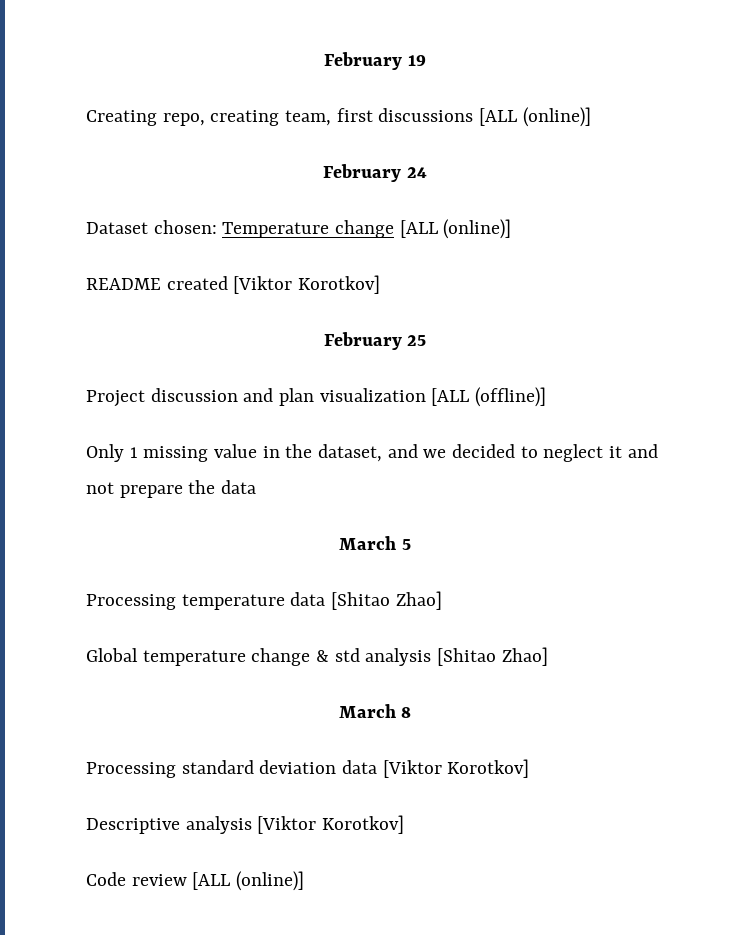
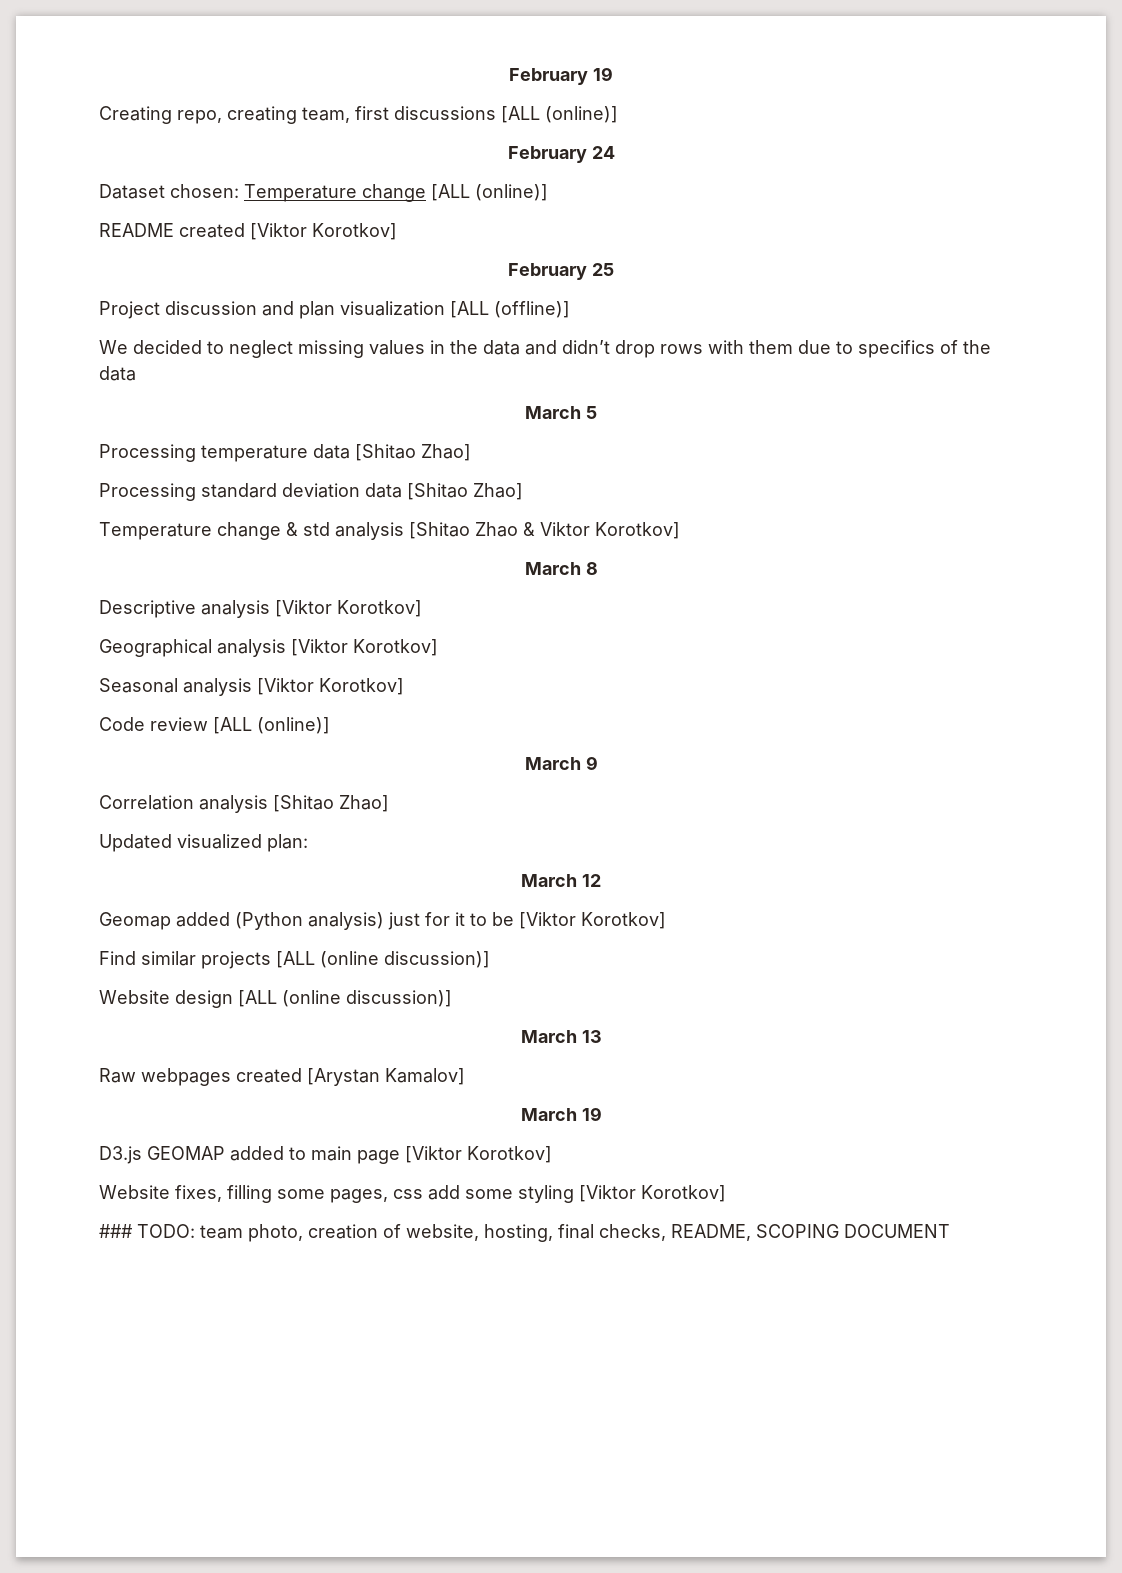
[86,444,658,462] [86,482,183,498] Only 1 missing value in the dataset, and we decided to neglect it and not prepare -> [99,340,958,358] We decided to neglect missing values in the data and didn’t drop rows with them due to specifics of
[86,648,246,666] Global temperature -> [99,483,523,501] [99,522,212,540] Processing standard deviation data [Shitao Zhao] // Temperature
[501,647,548,666] [338,704,412,718] [86,759,530,778] [86,818,180,834] Zhao] // March 8 // Processing standard deviation data [Viktor Korotkov] // Descriptive -> [475,522,680,539] [524,562,598,575] [99,600,422,618] [99,639,438,657] [99,678,178,693] Zhao & Viktor Korotkov] // March 8 // Descriptive analysis [Viktor Korotkov] // Geographical analysis [Viktor Korotkov] // Seasonal
(305, 881) none -> [524,756,598,770] [99,795,389,813] [99,834,308,852] [521,874,601,887] [99,912,666,930] [99,951,490,969] [99,990,452,1008] [520,1030,602,1043] [99,1068,465,1086] [520,1107,602,1121] [99,1146,552,1164] [99,1185,726,1203] [99,1224,950,1242] // March 9 // Correlation analysis [Shitao Zhao] // Updated visualized plan: // March 12 // Geomap added (Python analysis) just for it to be [Viktor Korotkov] // Find similar projects [ALL (online discussion)] // Website design [ALL (online discussion)] // March 13 // Raw webpages created [Arystan Kamalov] // March 19 // D3.js GEOMAP added to main page [Viktor Korotkov] // Website fixes, filling some pages, css add some styling [Viktor Korotkov] // ### TODO: team photo, creation of website, hosting, final checks, README, SCOPING DOCUMENT

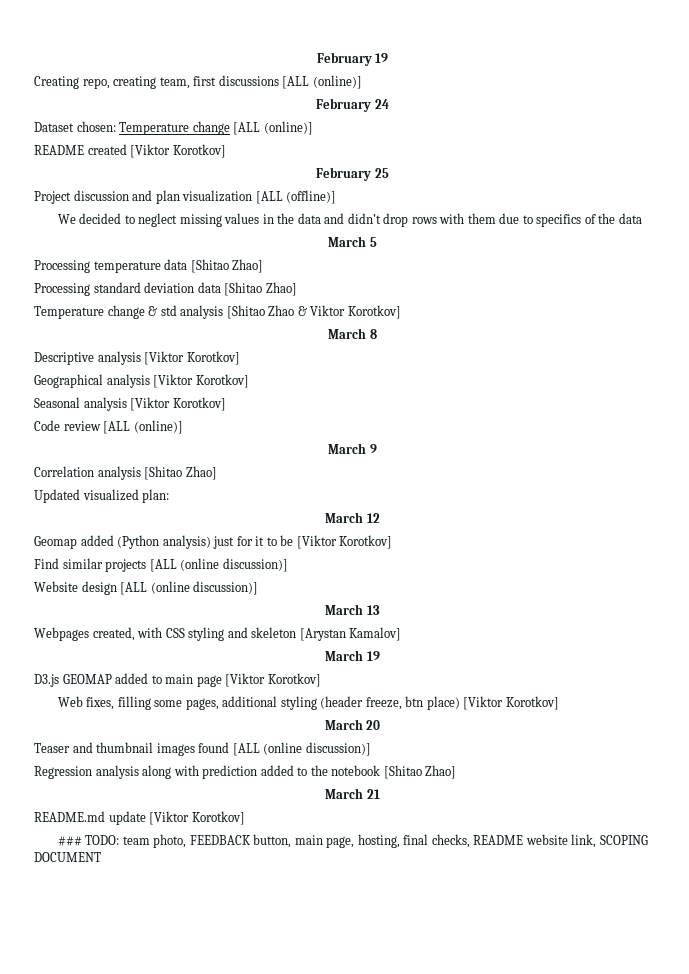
[99,1068,302,1086] Raw webpages created -> [34,627,297,641] Webpages created, with CSS styling and skeleton
[99,1185,170,1199] Website -> [57,696,83,707] Web
[393,1185,574,1203] css add some styling -> [222,696,559,710] [324,719,381,730] [34,742,371,756] [34,765,457,779] [325,788,380,799] [34,811,146,825] additional styling (header freeze, btn place) [Viktor Korotkov] // March 20 // Teaser and thumbnail images found [ALL (online discussion)] // Regression analysis along with prediction added to the notebook [Shitao Zhao] // March 21 // README.md update
[308,1224,751,1242] creation of website, hosting, final checks, README, -> [189,834,597,848] FEEDBACK button, main page, hosting, final checks, README website link,

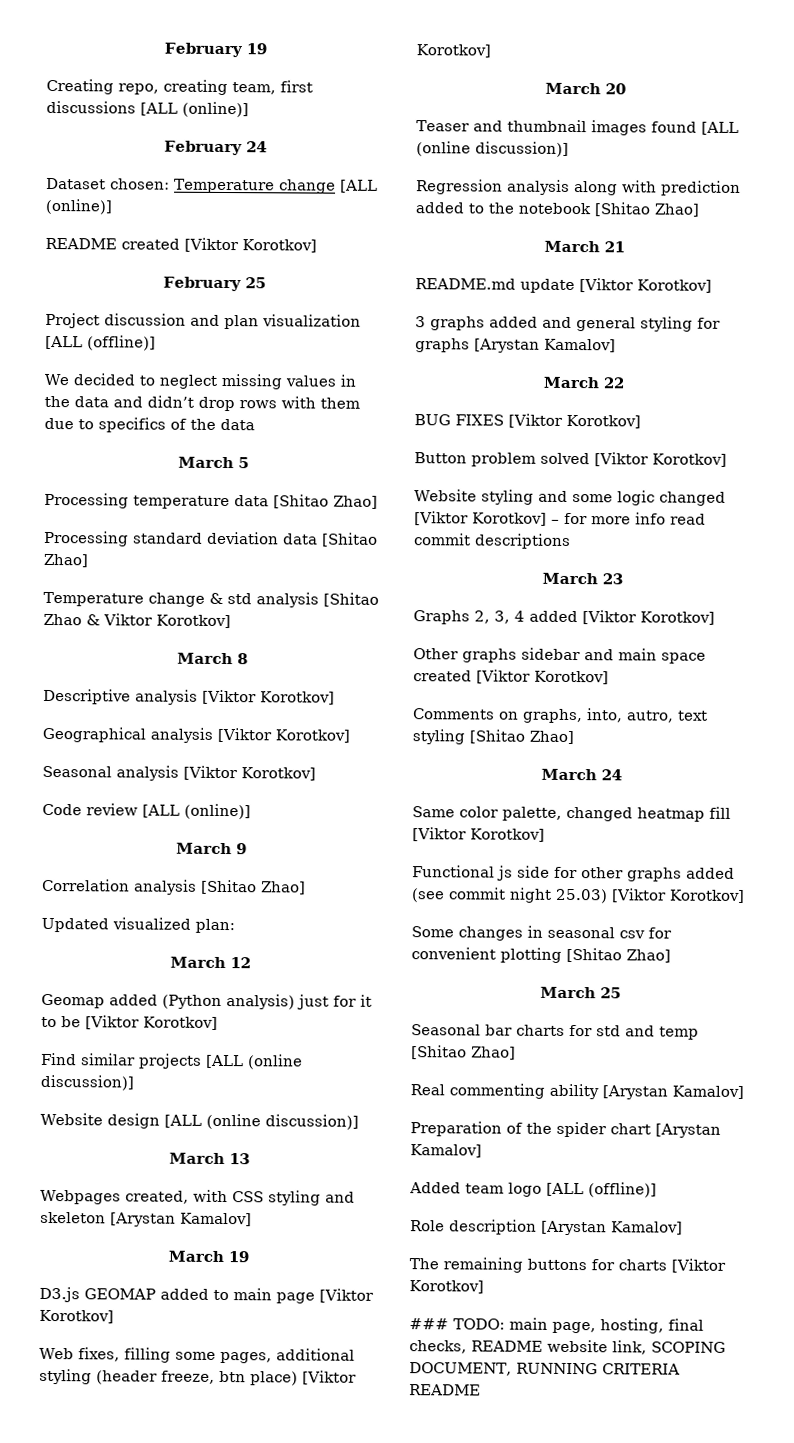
[57,834,292,848] ### TODO: team photo, FEEDBACK button, -> [415,316,721,332] [415,338,616,353] [543,376,624,389] [414,413,641,429] [414,452,727,467] [414,489,726,506] [414,511,706,526] [414,533,571,549] [542,572,623,585] [413,610,715,625] [413,647,706,664] [413,669,609,685] [413,708,708,724] [412,729,574,745] [541,768,622,781] [412,806,731,822] [412,827,545,842] [412,865,735,882] [411,887,745,904] [411,925,672,941] [411,947,671,963] [540,986,621,999] [411,1024,699,1040] [411,1045,516,1060] [410,1083,744,1100] [410,1121,721,1138] [410,1144,482,1158] [409,1182,657,1198] [410,1219,683,1236] [409,1257,726,1273] [409,1280,484,1294] [409,1318,505,1330] 3 graphs added and general styling for graphs [Arystan Kamalov] // March 22 // BUG FIXES [Viktor Korotkov] // Button problem solved [Viktor Korotkov] // Website styling and some logic changed [Viktor Korotkov] – for more info read commit descriptions // March 23 // Graphs 2, 3, 4 added [Viktor Korotkov] // Other graphs sidebar and main space created [Viktor Korotkov] // Comments on graphs, into, autro, text styling [Shitao Zhao] // March 24 // Same color palette, changed heatmap fill [Viktor Korotkov] // Functional js side for other graphs added (see commit night 25.03) [Viktor Korotkov] // Some changes in seasonal csv for convenient plotting [Shitao Zhao] // March 25 // Seasonal bar charts for std and temp [Shitao Zhao] // Real commenting ability [Arystan Kamalov] // Preparation of the spider chart [Arystan Kamalov] // Added team logo [ALL (offline)] // Role description [Arystan Kamalov] // The remaining buttons for charts [Viktor Korotkov] // ### TODO:
[34,852,101,862] DOCUMENT -> [409,1362,680,1376] [409,1384,481,1396] DOCUMENT, RUNNING CRITERIA README

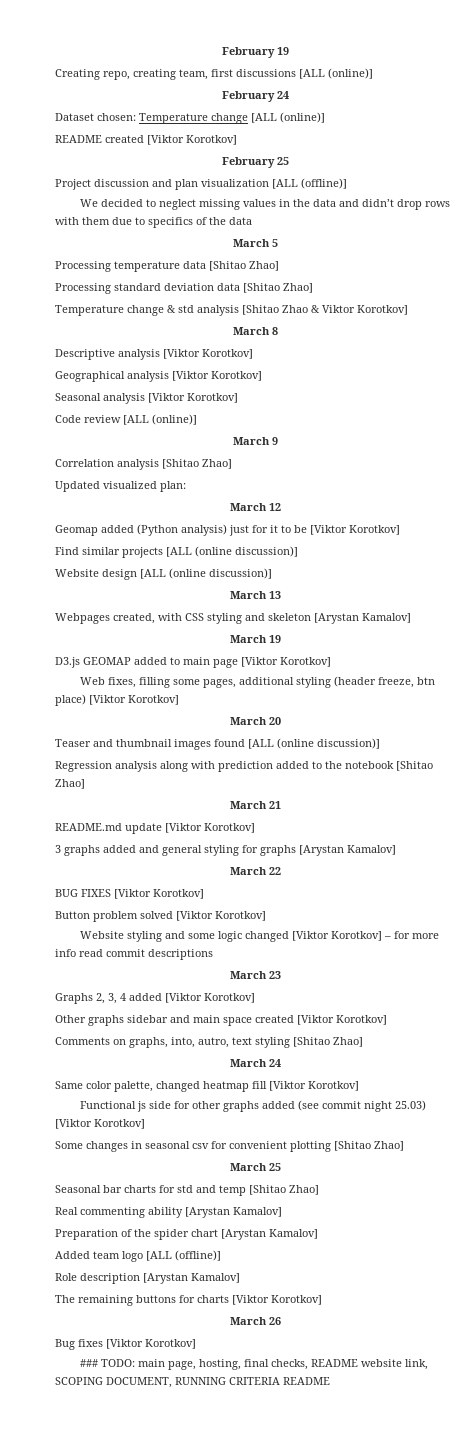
(484, 1287) none -> [229,1317,281,1325] [55,1339,196,1350] // March 26 // Bug fixes [Viktor Korotkov]

